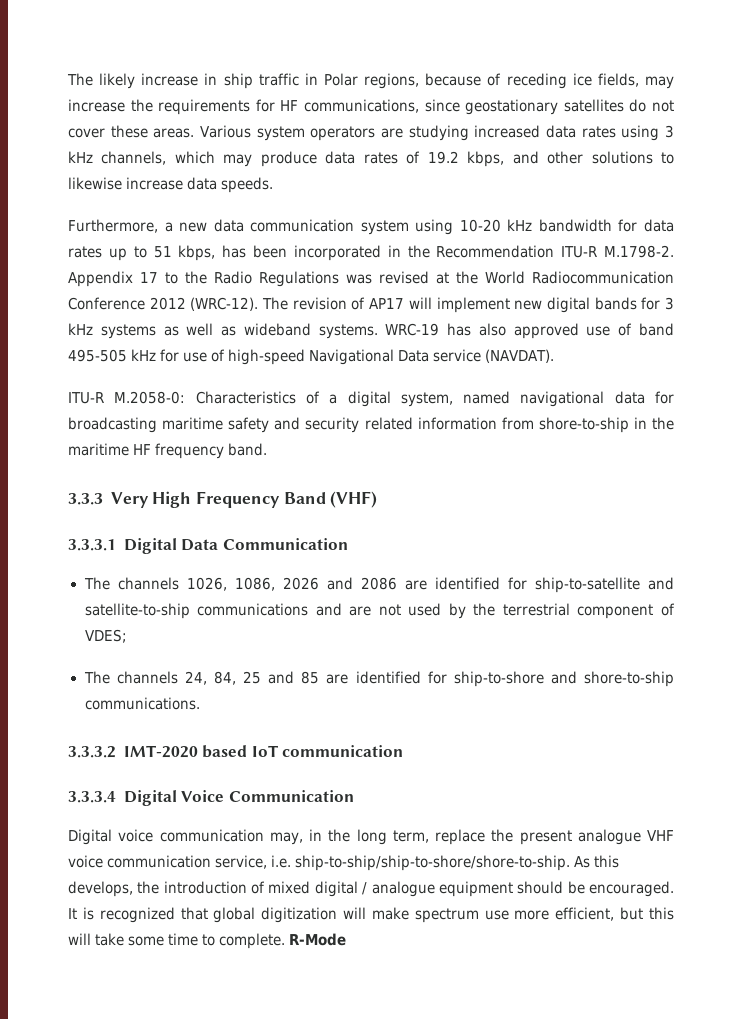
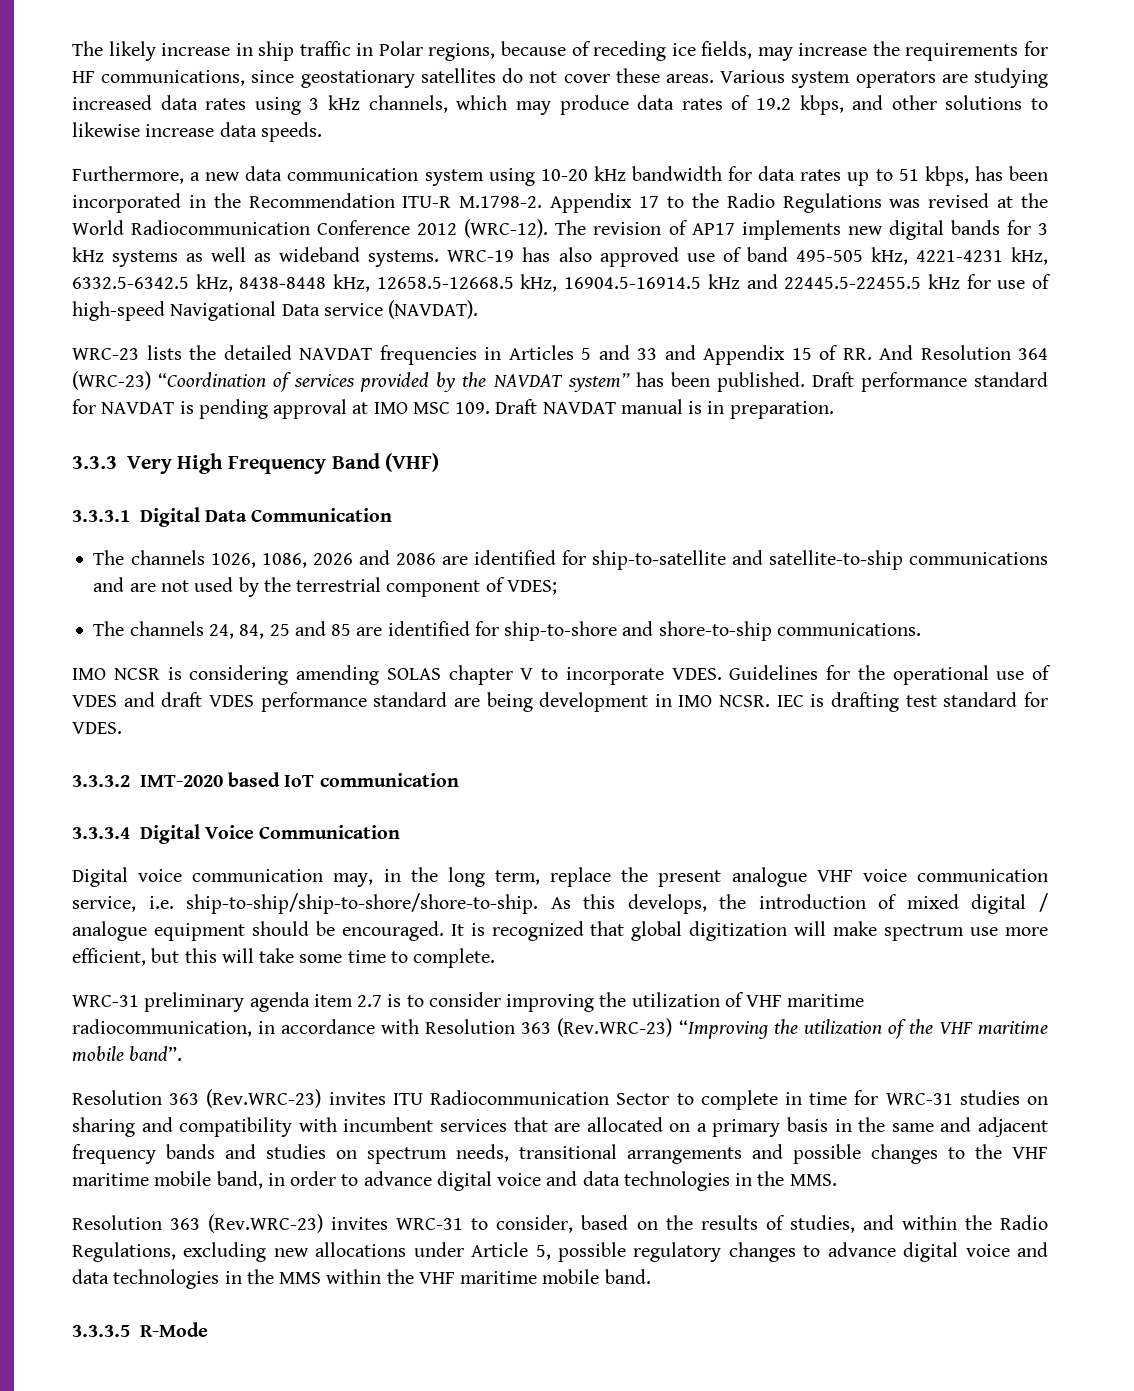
[408,297,510,313] will implement -> [741,220,841,240] implements
(127, 355) none -> [870,247,1048,265] [72,274,922,292] kHz, 4221-4231 kHz, 6332.5-6342.5 kHz, 8438-8448 kHz, 12658.5-12668.5 kHz, 16904.5-16914.5 kHz and 22445.5-22455.5
[68,391,674,407] [68,417,675,433] [68,443,268,459] ITU-R M.2058-0: Characteristics of a digital system, named navigational data for broadcasting maritime safety and security related information from shore-to-ship in the maritime HF frequency band. -> [72,345,1048,365] [72,371,1048,392] [72,399,834,419] WRC-23 lists the detailed NAVDAT frequencies in Articles 5 and 33 and Appendix 15 of RR. And Resolution 364 (WRC-23) “Coordination of services provided by the NAVDAT system” has been published. Draft performance standard for NAVDAT is pending approval at IMO MSC 109. Draft NAVDAT manual is in preparation.
(200, 703) none -> [72,665,1051,685] [72,692,1048,712] [72,722,122,734] // IMO NCSR is considering amending SOLAS chapter V to incorporate VDES. Guidelines for the operational use of VDES and draft VDES performance standard are being development in IMO NCSR. IEC is drafting test standard for VDES.
(286, 941) none -> [72,992,865,1012] [72,1018,1049,1039] [72,1046,183,1062] [72,1089,1048,1110] [72,1117,1049,1137] [72,1144,1048,1164] [72,1171,837,1191] [72,1214,1048,1233] [72,1242,1048,1262] [72,1269,651,1289] [72,1325,130,1337] // WRC-31 preliminary agenda item 2.7 is to consider improving the utilization of VHF maritime radiocommunication, in accordance with Resolution 363 (Rev.WRC-23) “Improving the utilization of the VHF maritime mobile band”. // Resolution 363 (Rev.WRC-23) invites ITU Radiocommunication Sector to complete in time for WRC-31 studies on sharing and compatibility with incumbent services that are allocated on a primary basis in the same and adjacent frequency bands and studies on spectrum needs, transitional arrangements and possible changes to the VHF maritime mobile band, in order to advance digital voice and data technologies in the MMS. // Resolution 363 (Rev.WRC-23) invites WRC-31 to consider, based on the results of studies, and within the Radio Regulations, excluding new allocations under Article 5, possible regulatory changes to advance digital voice and data technologies in the MMS within the VHF maritime mobile band. // 3.3.3.5

